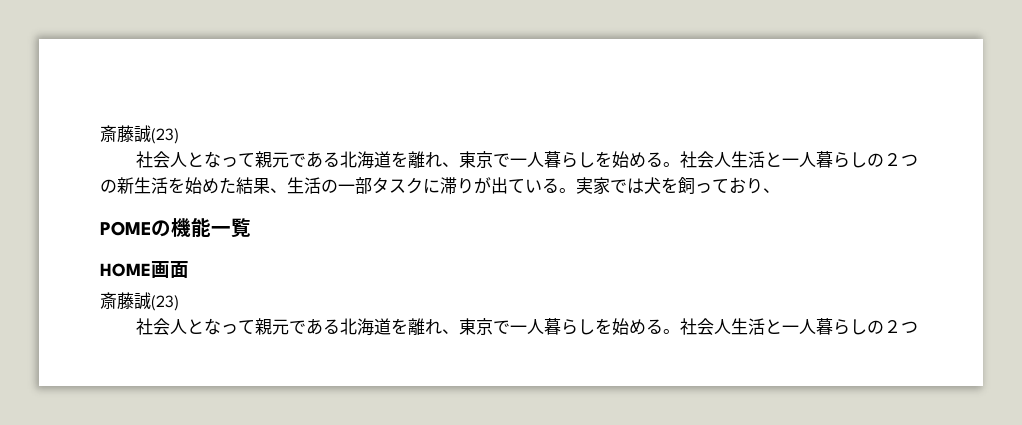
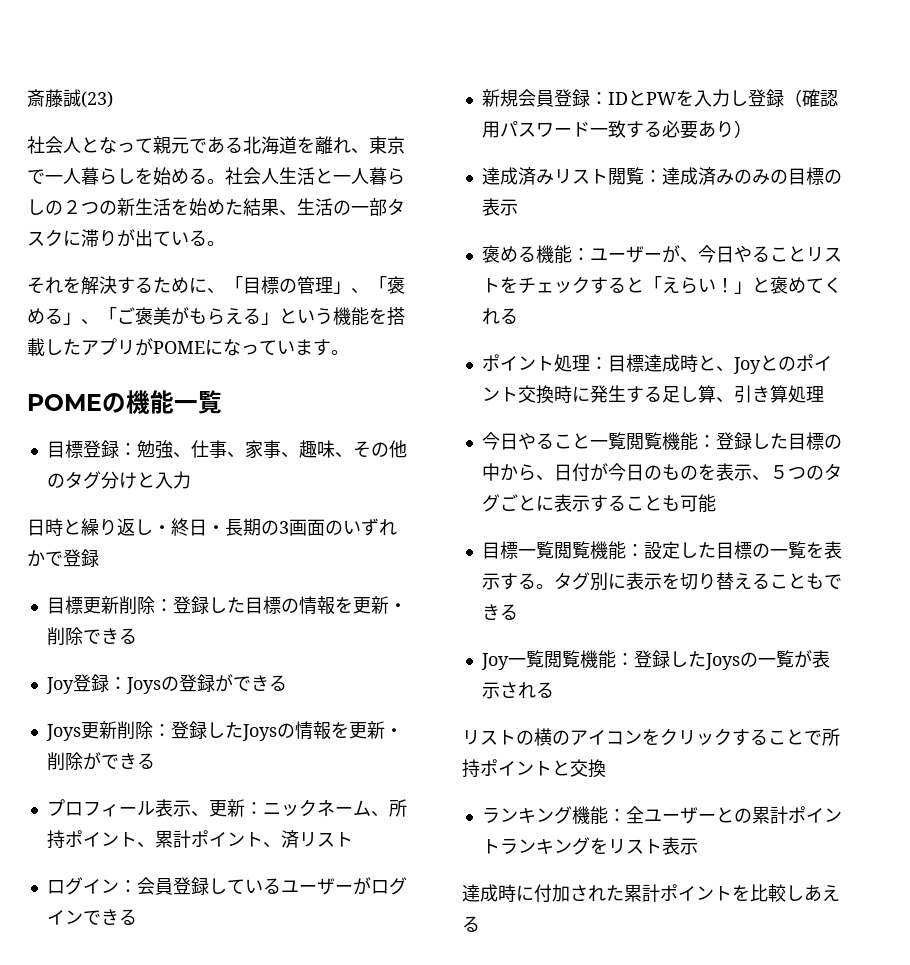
[576,177,780,195] [100,218,251,238] [100,261,189,278] [100,292,179,311] [136,318,919,336] 実家では犬を飼っており、 // POMEの機能一覧 // HOME画面 // 斎藤誠(23) // 社会人となって親元である北海道を離れ、東京で一人暮らしを始める。社会人生活と一人暮らしの２つ -> [27,276,405,295] [27,307,405,326] [27,338,349,356] [27,390,222,414] [46,440,407,459] [46,471,191,489] [27,518,397,536] [27,549,99,567] [46,596,407,615] [46,627,137,645] [45,674,287,694] [45,721,403,741] [46,752,155,770] [46,799,407,817] [46,830,353,849] [46,877,407,895] [46,909,137,925] [481,89,838,107] [481,120,752,139] [481,167,842,185] [481,198,518,216] [481,245,842,264] [481,276,842,294] [481,308,518,325] [481,354,832,374] [481,385,824,404] [481,432,842,451] [481,463,842,482] [481,494,716,513] [481,541,842,560] [481,572,842,591] [481,604,518,620] [480,650,830,670] [481,682,554,699] [462,728,840,746] [462,759,606,778] [481,806,842,825] [481,837,698,855] [462,884,840,903] [462,916,480,932] // それを解決するために、「目標の管理」、「褒める」、「ご褒美がもらえる」という機能を搭載したアプリがPOMEになっています。 // POMEの機能一覧 // 目標登録：勉強、仕事、家事、趣味、その他のタグ分けと入力 // 日時と繰り返し・終日・長期の3画面のいずれかで登録 // 目標更新削除：登録した目標の情報を更新・削除できる // Joy登録：Joysの登録ができる // Joys更新削除：登録したJoysの情報を更新・削除ができる // プロフィール表示、更新：ニックネーム、所持ポイント、累計ポイント、済リスト // ログイン：会員登録しているユーザーがログインできる // 新規会員登録：IDとPWを入力し登録（確認用パスワード一致する必要あり） // 達成済みリスト閲覧：達成済みのみの目標の表示 // 褒める機能：ユーザーが、今日やることリストをチェックすると「えらい！」と褒めてくれる // ポイント処理：目標達成時と、Joyとのポイント交換時に発生する足し算、引き算処理 // 今日やること一覧閲覧機能：登録した目標の中から、日付が今日のものを表示、５つのタグごとに表示することも可能 // 目標一覧閲覧機能：設定した目標の一覧を表示する。タグ別に表示を切り替えることもできる // Joy一覧閲覧機能：登録したJoysの一覧が表示される // リストの横のアイコンをクリックすることで所持ポイントと交換 // ランキング機能：全ユーザーとの累計ポイントランキングをリスト表示 // 達成時に付加された累計ポイントを比較しあえる

